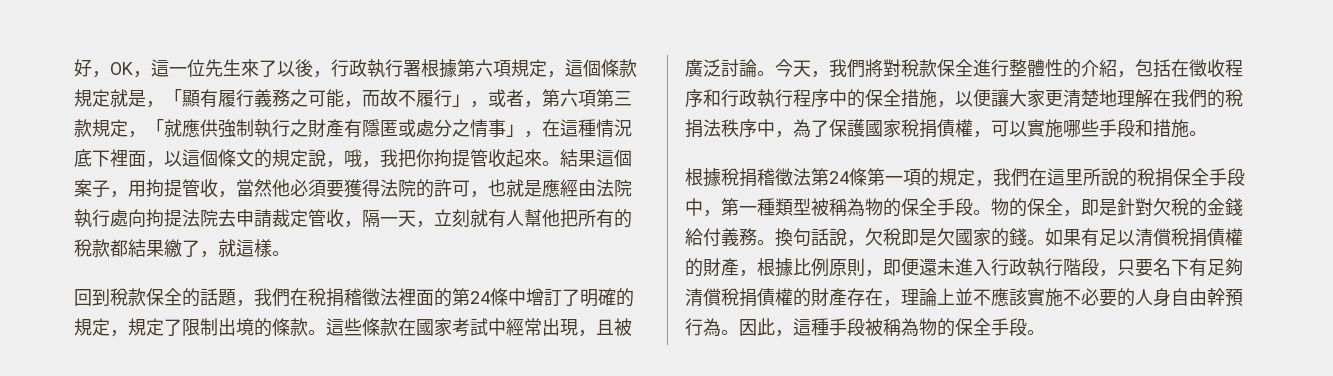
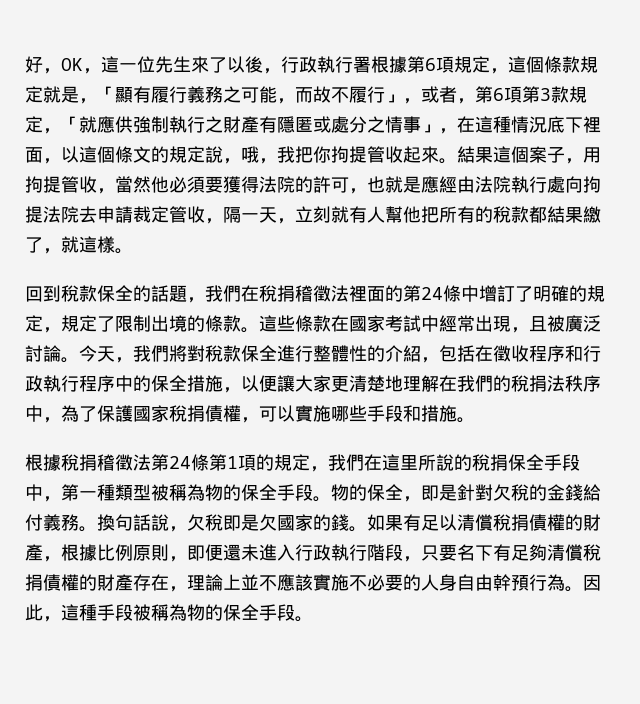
[475,59,493,77] 六 -> [425,58,436,71] 6
[560,89,632,107] 六項第三 -> [493,86,551,103] 6項第3
[885,176,903,184] 一 -> [227,456,238,469] 1

